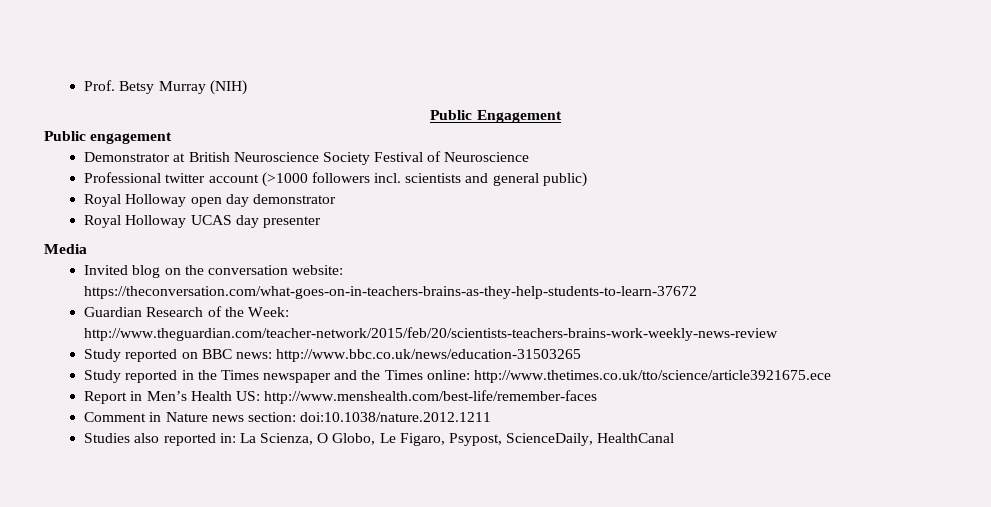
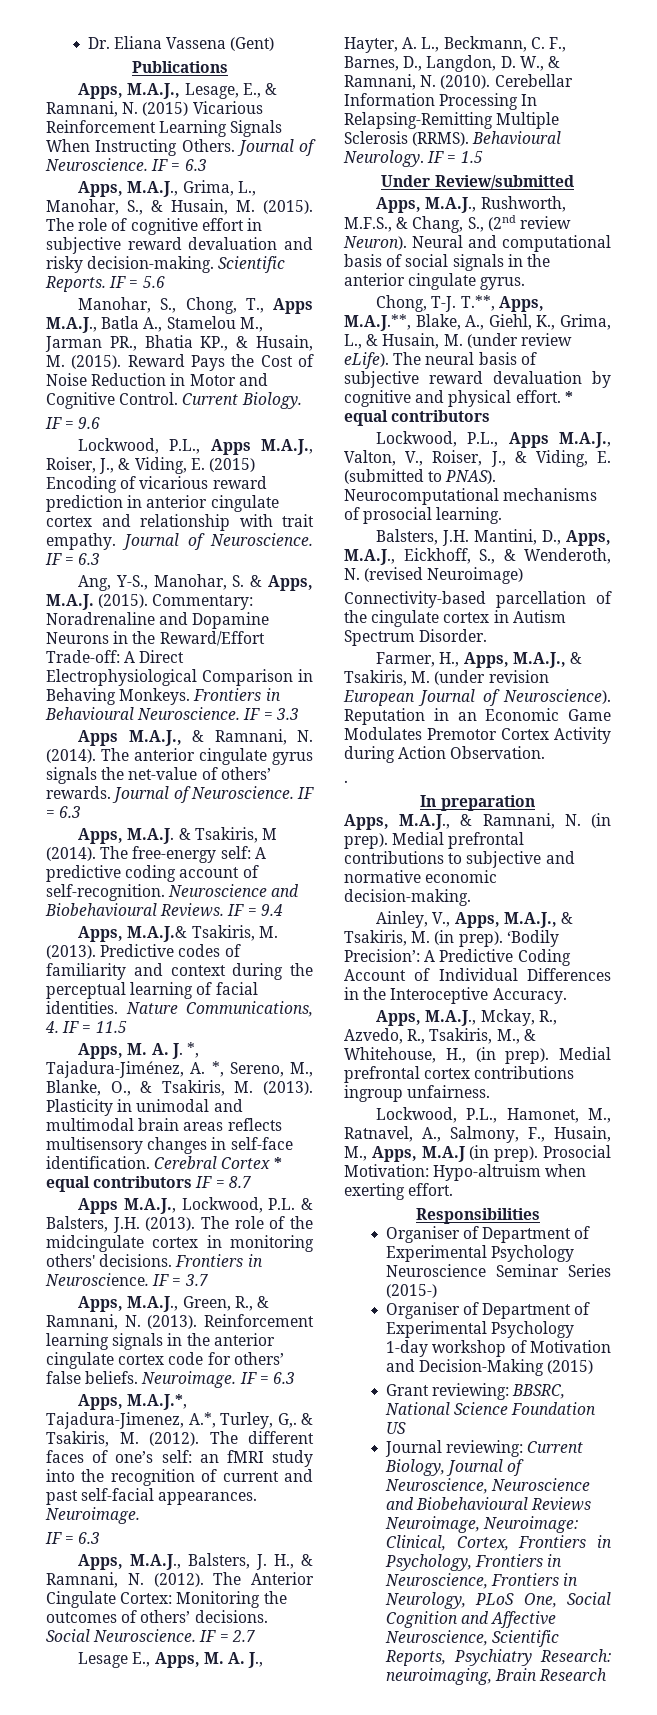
[84,80,247,95] [430,110,562,123] [44,131,173,144] [84,151,530,165] [84,172,587,187] [84,194,336,207] [84,215,321,228] [44,244,87,254] [84,265,344,278] [84,286,698,299] [84,306,289,317] [84,327,779,341] [84,349,582,362] [84,370,832,383] [84,390,598,404] [84,412,492,422] [84,433,675,446] Prof. Betsy Murray (NIH) // Public Engagement // Public engagement // Demonstrator at British Neuroscience Society Festival of Neuroscience // Professional twitter account (>1000 followers incl. scientists and general public) // Royal Holloway open day demonstrator // Royal Holloway UCAS day presenter // Media // Invited blog on the conversation website: https://theconversation.com/what-goes-on-in-teachers-brains-as-they-help-students-to-learn-37672 // Guardian Research of the Week: http://www.theguardian.com/teacher-network/2015/feb/20/scientists-teachers-brains-work-weekly-news-review // Study reported on BBC news: http://www.bbc.co.uk/news/education-31503265 // Study reported in the Times newspaper and the Times online: http://www.thetimes.co.uk/tto/science/article3921675.ece // Report in Men’s Health US: http://www.menshealth.com/best-life/remember-faces // Comment in Nature news section: doi:10.1038/nature.2012.1211 // Studies also reported in: La Scienza, O Globo, Le Figaro, Psypost, ScienceDaily, HealthCanal -> [87,36,275,51] [131,61,228,73] [78,83,277,99] [46,101,263,117] [46,120,283,137] [46,139,316,156] [45,158,207,171] [78,180,256,197] [46,199,313,215] [46,218,262,235] [46,237,313,254] [46,256,286,273] [45,276,165,292] [78,297,313,314] [46,316,263,333] [45,335,313,352] [46,354,314,371] [46,373,268,386] [46,392,302,409] [45,417,101,429] [78,438,313,455] [46,457,255,474] [46,476,267,493] [46,495,279,512] [46,514,314,531] [46,533,313,550] [45,553,101,565] [78,574,313,591] [46,594,254,610] [46,612,270,629] [46,631,265,646] [46,650,185,663] [46,669,313,686] [46,688,281,705] [45,707,299,721] [78,729,313,746] [46,748,313,765] [46,767,271,784] [46,786,314,803] [46,806,82,818] [78,827,277,844] [46,846,266,863] [46,865,259,882] [46,884,300,901] [45,903,283,917] [78,925,278,942] [46,944,241,959] [46,963,313,980] [46,982,258,999] [46,1001,313,1017] [45,1021,127,1033] [78,1042,199,1059] [46,1061,313,1078] [46,1080,313,1096] [46,1099,243,1116] [46,1118,282,1131] [46,1137,293,1154] [46,1156,282,1169] [46,1176,251,1192] [78,1197,313,1214] [46,1216,313,1233] [46,1235,314,1252] [46,1254,263,1267] [45,1273,208,1286] [78,1296,269,1312] [46,1314,314,1330] [46,1333,275,1350] [46,1352,284,1369] [46,1371,295,1388] [78,1394,188,1410] [46,1412,313,1429] [46,1431,314,1447] [46,1450,313,1467] [46,1469,313,1486] [46,1488,258,1505] [45,1507,140,1524] [45,1532,101,1544] [78,1553,313,1570] [46,1572,314,1588] [46,1591,287,1608] [46,1610,268,1623] [46,1629,255,1642] [78,1652,264,1668] [344,36,566,53] [344,55,560,72] [344,74,573,90] [344,93,538,110] [344,112,560,129] [344,131,562,146] [343,150,483,167] [381,175,574,190] [376,196,566,213] [344,215,571,233] [343,235,611,252] [344,254,550,271] [344,273,526,290] [376,295,544,312] [344,314,611,331] [344,333,572,349] [344,352,537,369] [344,371,611,388] [344,390,573,407] [344,410,491,426] [376,431,611,448] [344,450,611,467] [344,469,497,484] [344,488,598,505] [344,507,503,524] [376,529,611,546] [344,548,611,565] [344,567,524,584] [344,591,612,608] [344,610,566,627] [344,629,488,646] [376,652,582,668] [344,670,549,686] [343,689,611,706] [344,708,611,725] [344,727,611,744] [344,746,546,763] [344,780,348,783] [420,795,535,811] [344,813,611,830] [344,832,525,849] [344,851,575,868] [344,870,498,883] [344,889,471,906] [376,911,573,928] [344,930,559,947] [344,949,571,966] [344,968,611,981] [344,987,567,1004] [376,1009,557,1026] [344,1028,536,1044] [344,1047,611,1064] [344,1066,575,1083] [344,1085,491,1102] [376,1107,611,1123] [344,1126,611,1143] [344,1145,611,1162] [344,1164,587,1181] [344,1183,454,1200] [415,1208,540,1224] [385,1226,591,1243] [385,1245,575,1262] [385,1264,611,1277] [385,1284,437,1298] [385,1302,591,1319] [385,1321,575,1338] [385,1340,611,1357] [385,1359,594,1376] [385,1383,566,1400] [384,1402,597,1415] [385,1422,406,1434] [384,1440,584,1457] [384,1459,525,1476] [384,1478,591,1494] [385,1497,592,1511] [384,1516,579,1533] [385,1535,612,1551] [384,1554,563,1571] [384,1573,579,1589] [384,1592,611,1609] [385,1611,557,1628] [384,1630,560,1647] [384,1649,611,1666] [385,1668,608,1685] Dr. Eliana Vassena (Gent) // Publications // Apps, M.A.J., Lesage, E., & Ramnani, N. (2015) Vicarious Reinforcement Learning Signals When Instructing Others. Journal of Neuroscience. IF = 6.3 // Apps, M.A.J., Grima, L., Manohar, S., & Husain, M. (2015). The role of cognitive effort in subjective reward devaluation and risky decision-making. Scientific Reports. IF = 5.6 // Manohar, S., Chong, T., Apps M.A.J., Batla A., Stamelou M., Jarman PR., Bhatia KP., & Husain, M. (2015). Reward Pays the Cost of Noise Reduction in Motor and Cognitive Control. Current Biology. // IF = 9.6 // Lockwood, P.L., Apps M.A.J., Roiser, J., & Viding, E. (2015) Encoding of vicarious reward prediction in anterior cingulate cortex and relationship with trait empathy. Journal of Neuroscience. IF = 6.3 // Ang, Y-S., Manohar, S. & Apps, M.A.J. (2015). Commentary: Noradrenaline and Dopamine Neurons in the Reward/Effort Trade-off: A Direct Electrophysiological Comparison in Behaving Monkeys. Frontiers in Behavioural Neuroscience. IF = 3.3 // Apps M.A.J., & Ramnani, N. (2014). The anterior cingulate gyrus signals the net-value of others’ rewards. Journal of Neuroscience. IF = 6.3 // Apps, M.A.J. & Tsakiris, M (2014). The free-energy self: A predictive coding account of self-recognition. Neuroscience and Biobehavioural Reviews. IF = 9.4 // Apps, M.A.J.& Tsakiris, M. (2013). Predictive codes of familiarity and context during the perceptual learning of facial identities. Nature Communications, 4. IF = 11.5 // Apps, M. A. J. *, Tajadura-Jiménez, A. *, Sereno, M., Blanke, O., & Tsakiris, M. (2013). Plasticity in unimodal and multimodal brain areas reflects multisensory changes in self-face identification. Cerebral Cortex * equal contributors IF = 8.7 // Apps M.A.J., Lockwood, P.L. & Balsters, J.H. (2013). The role of the midcingulate cortex in monitoring others' decisions. Frontiers in Neuroscience. IF = 3.7 // Apps, M.A.J., Green, R., & Ramnani, N. (2013). Reinforcement learning signals in the anterior cingulate cortex code for others’ false beliefs. Neuroimage. IF = 6.3 // Apps, M.A.J.*, Tajadura-Jimenez, A.*, Turley, G,. & Tsakiris, M. (2012). The different faces of one’s self: an fMRI study into the recognition of current and past self-facial appearances. Neuroimage. // IF = 6.3 // Apps, M.A.J., Balsters, J. H., & Ramnani, N. (2012). The Anterior Cingulate Cortex: Monitoring the outcomes of others’ decisions. Social Neuroscience. IF = 2.7 // Lesage E., Apps, M. A. J., Hayter, A. L., Beckmann, C. F., Barnes, D., Langdon, D. W., & Ramnani, N. (2010). Cerebellar Information Processing In Relapsing-Remitting Multiple Sclerosis (RRMS). Behavioural Neurology. IF = 1.5 // Under Review/submitted // Apps, M.A.J., Rushworth, M.F.S., & Chang, S., (2nd review Neuron). Neural and computational basis of social signals in the anterior cingulate gyrus. // Chong, T-J. T.**, Apps, M.A.J.**, Blake, A., Giehl, K., Grima, L., & Husain, M. (under review eLife). The neural basis of subjective reward devaluation by cognitive and physical effort. * equal contributors // Lockwood, P.L., Apps M.A.J., Valton, V., Roiser, J., & Viding, E. (submitted to PNAS). Neurocomputational mechanisms of prosocial learning. // Balsters, J.H. Mantini, D., Apps, M.A.J., Eickhoff, S., & Wenderoth, N. (revised Neuroimage) // Connectivity-based parcellation of the cingulate cortex in Autism Spectrum Disorder. // Farmer, H., Apps, M.A.J., & Tsakiris, M. (under revision European Journal of Neuroscience). Reputation in an Economic Game Modulates Premotor Cortex Activity during Action Observation. // . // In preparation // Apps, M.A.J., & Ramnani, N. (in prep). Medial prefrontal contributions to subjective and normative economic decision-making. // Ainley, V., Apps, M.A.J., & Tsakiris, M. (in prep). ‘Bodily Precision’: A Predictive Coding Account of Individual Differences in the Interoceptive Accuracy. // Apps, M.A.J., Mckay, R., Azvedo, R., Tsakiris, M., & Whitehouse, H., (in prep). Medial prefrontal cortex contributions ingroup unfairness. // Lockwood, P.L., Hamonet, M., Ratnavel, A., Salmony, F., Husain, M., Apps, M.A.J (in prep). Prosocial Motivation: Hypo-altruism when exerting effort. // Responsibilities // Organiser of Department of Experimental Psychology Neuroscience Seminar Series (2015-) // Organiser of Department of Experimental Psychology 1-day workshop of Motivation and Decision-Making (2015) // Grant reviewing: BBSRC, National Science Foundation US // Journal reviewing: Current Biology, Journal of Neuroscience, Neuroscience and Biobehavioural Reviews Neuroimage, Neuroimage: Clinical, Cortex, Frontiers in Psychology, Frontiers in Neuroscience, Frontiers in Neurology, PLoS One, Social Cognition and Affective Neuroscience, Scientific Reports, Psychiatry Research: neuroimaging, Brain Research

